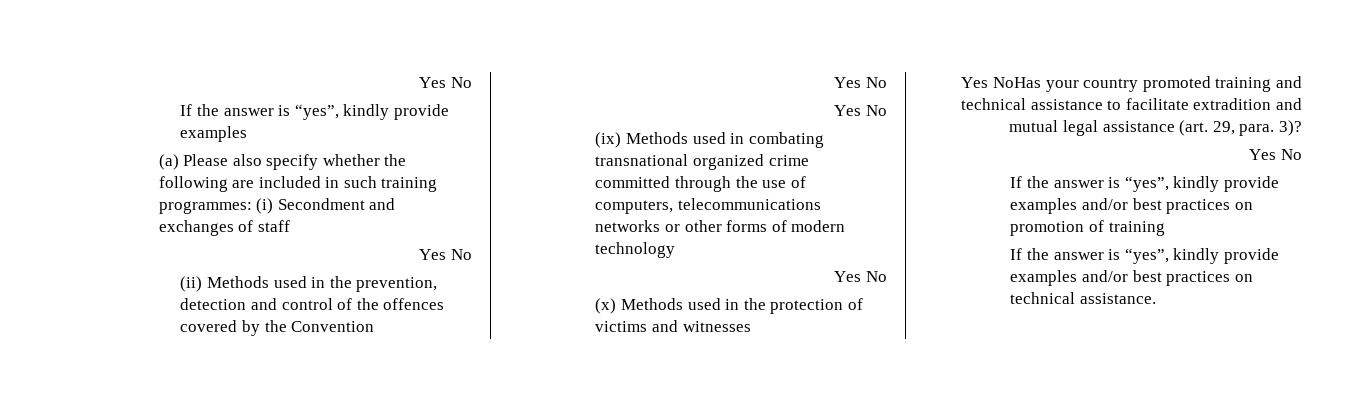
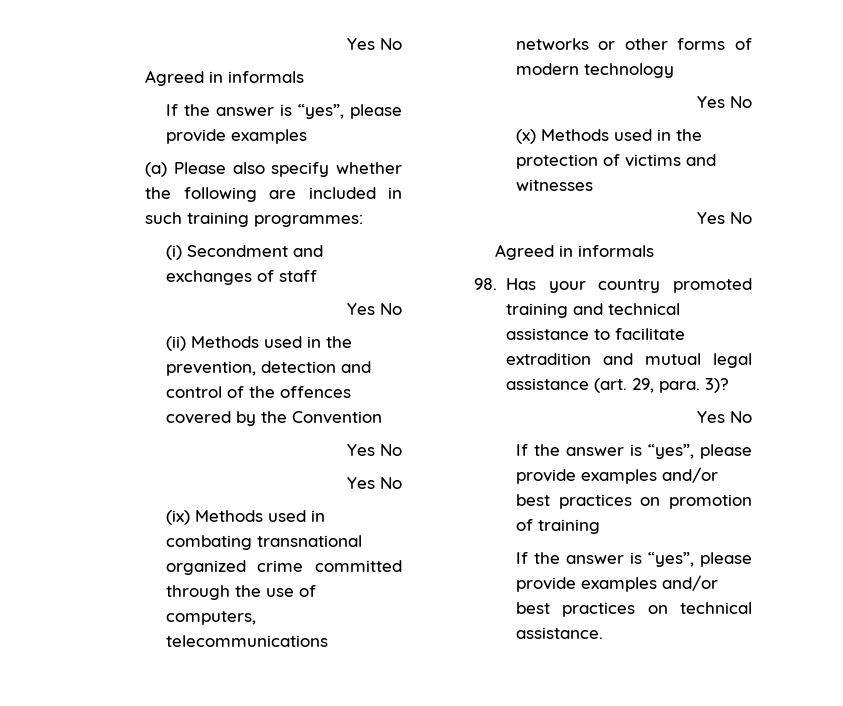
[419,77,472,88] [180,104,390,120] Yes No // If the answer is “yes”, kindly -> [347,38,402,50] [145,70,305,86] [165,104,402,119] Yes No // Agreed in informals // If the answer is “yes”, please
(252, 207) none -> (364, 221) //
[993,77,1042,88] NoHas -> [730,212,752,224] [495,244,655,260] [474,278,536,290] No // Agreed in informals // 98. Has
[1173,176,1220,192] kindly -> [700,444,752,459] please
[1173,248,1220,264] kindly -> [700,552,752,567] please

